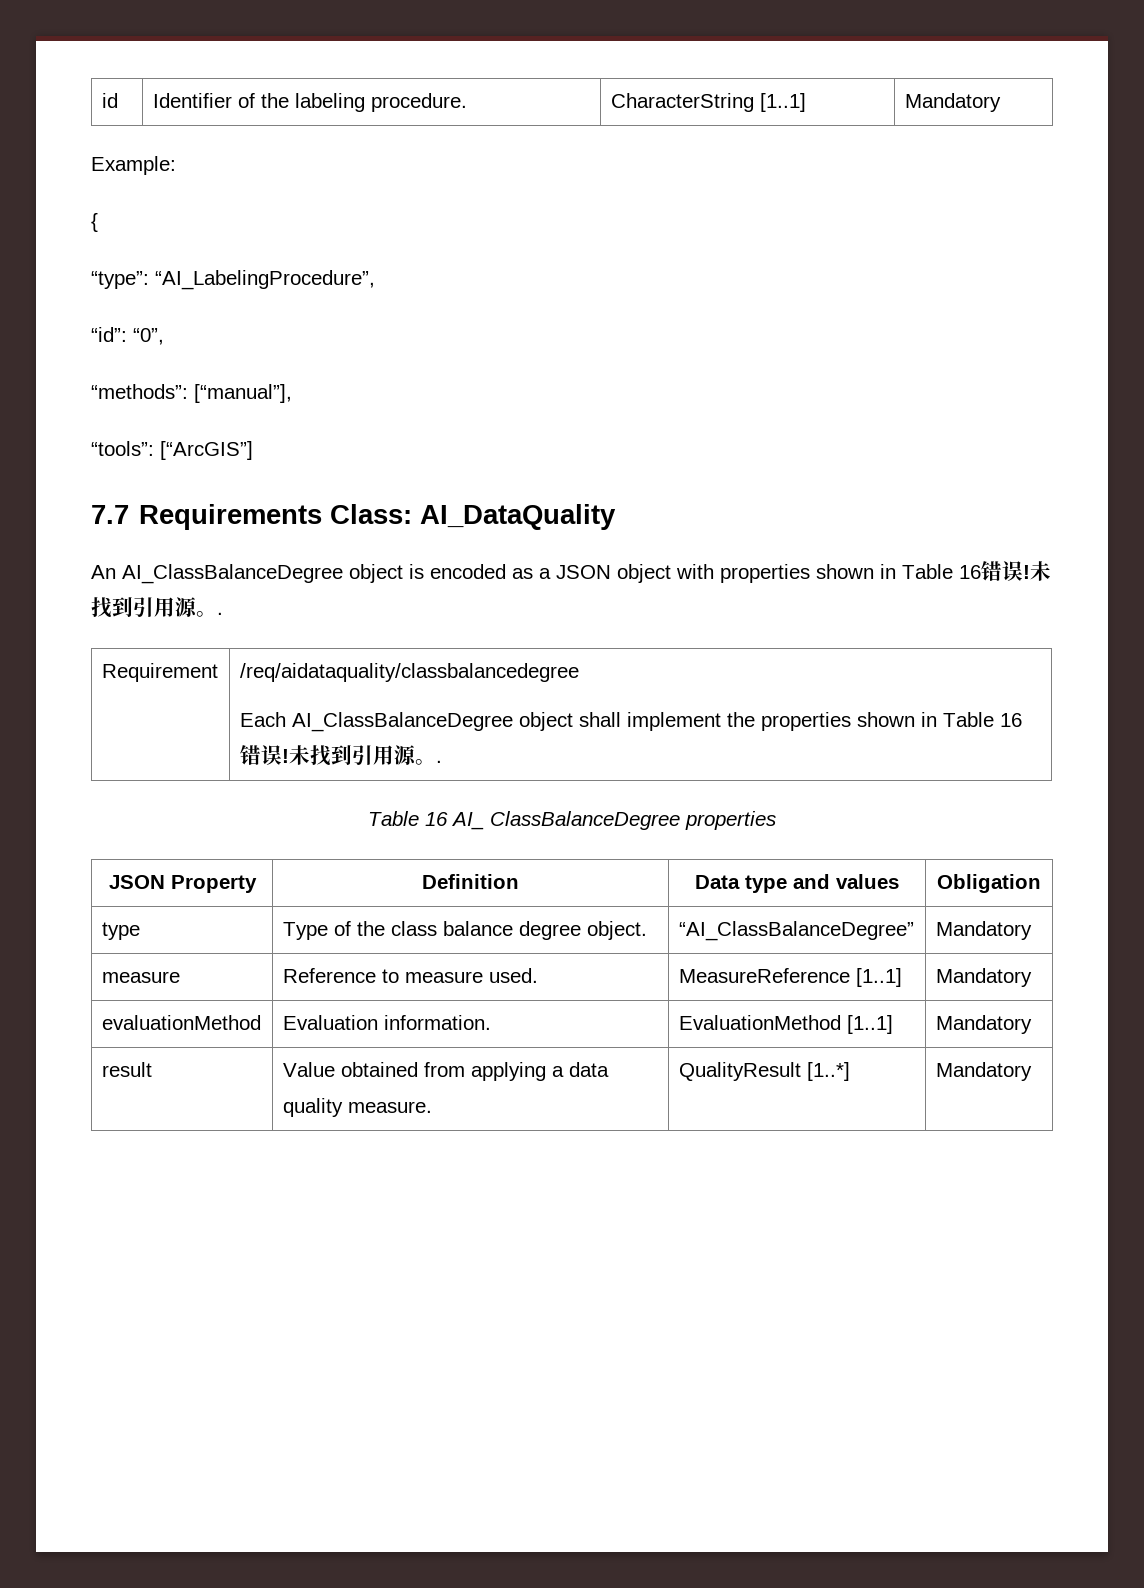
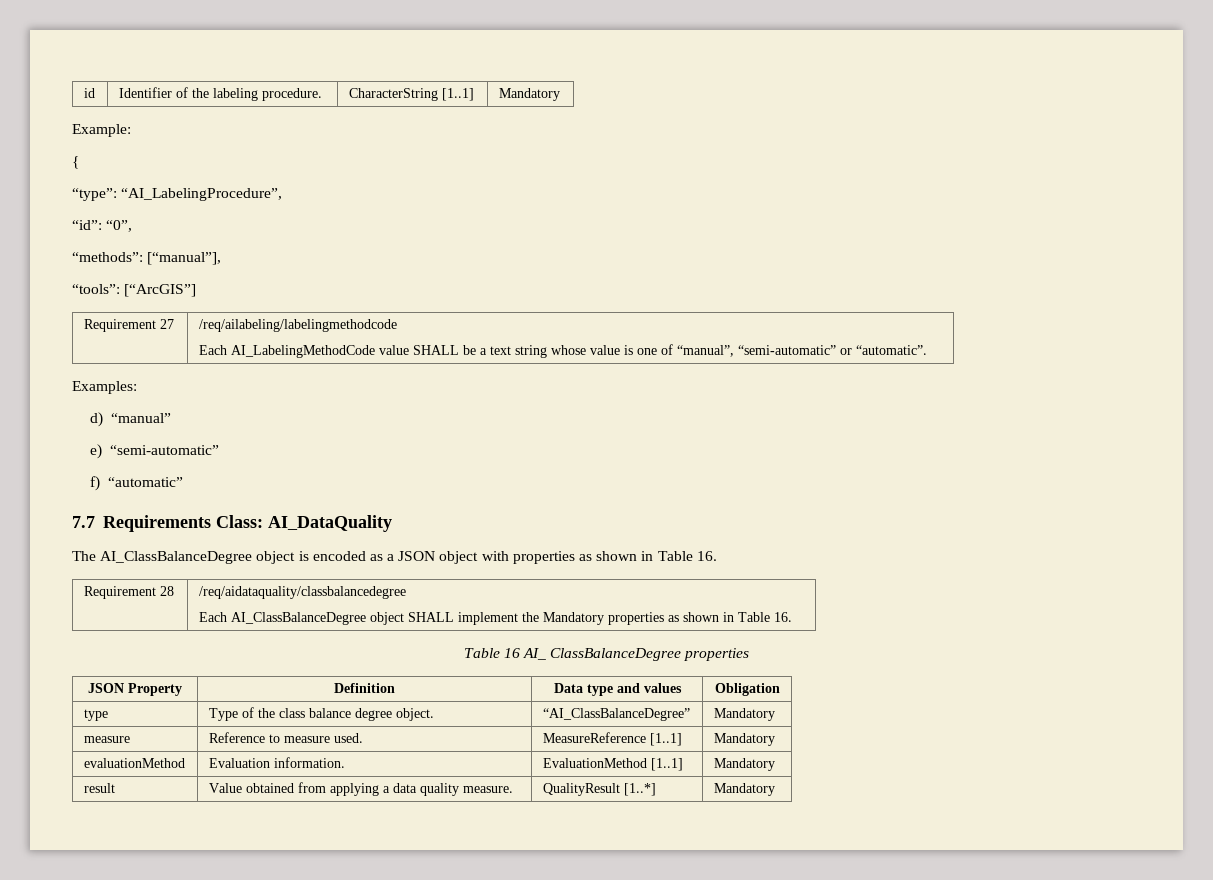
(253, 450) none -> [83,319,174,332] [198,319,397,332] [198,344,927,358] [72,381,137,394] [90,412,171,427] [90,444,219,459] [90,476,184,491] // Requirement 27 | /req/ailabeling/labelingmethodcode // Each AI_LabelingMethodCode value SHALL be a text string whose value is one of “manual”, “semi-automatic” or “automatic”. // Examples: // d) “manual” // e) “semi-automatic” // f) “automatic”
[91,565,116,579] An -> [72,551,96,561] The
[816,561,1051,581] [91,597,223,618] [101,663,218,682] shown in Table 16错误!未找到引用源。. // Requirement -> [579,551,717,561] [83,586,174,599] as shown in Table 16. // Requirement 28
[578,712,621,727] shall -> [407,612,454,622] SHALL
[760,712,1022,731] [239,745,442,766] properties shown in Table 16错误!未找到引用源。. -> [542,612,792,625] Mandatory properties as shown in Table 16.

